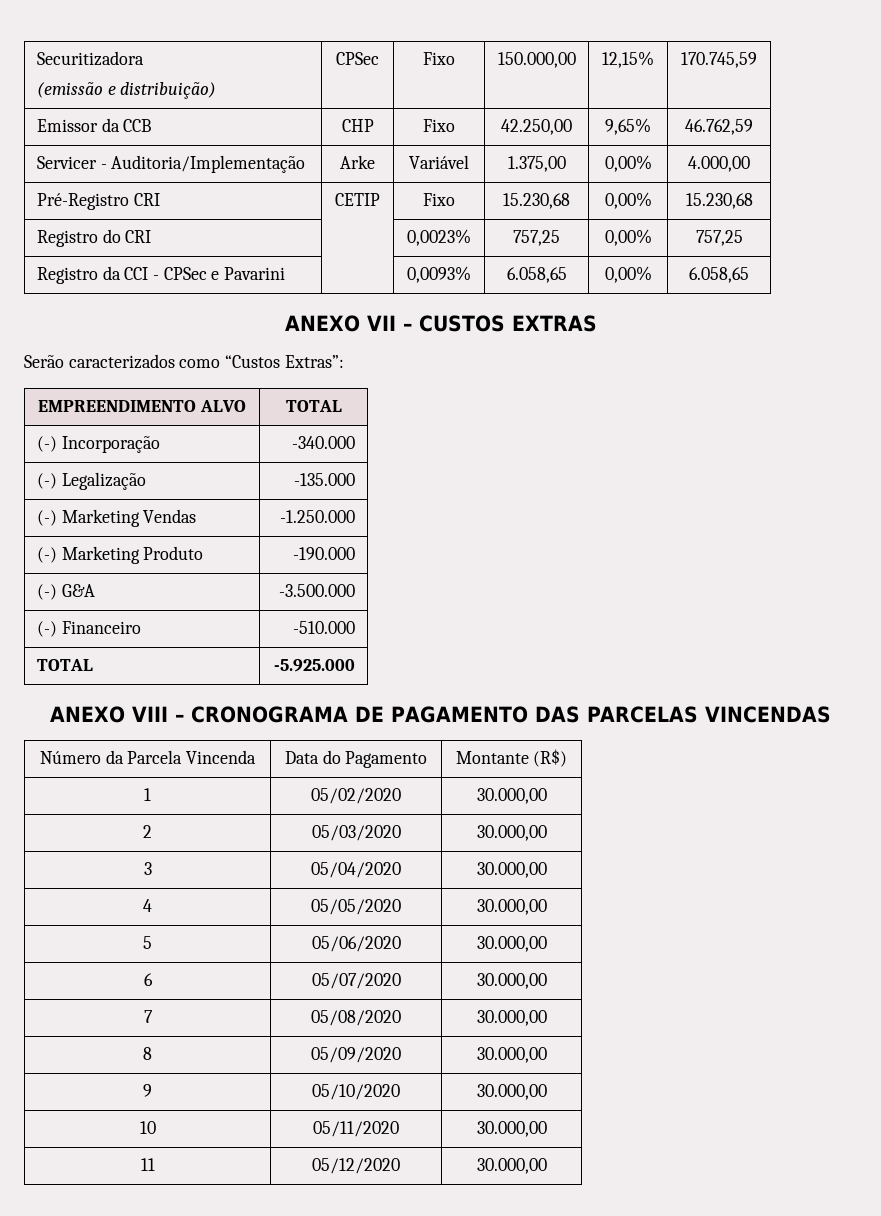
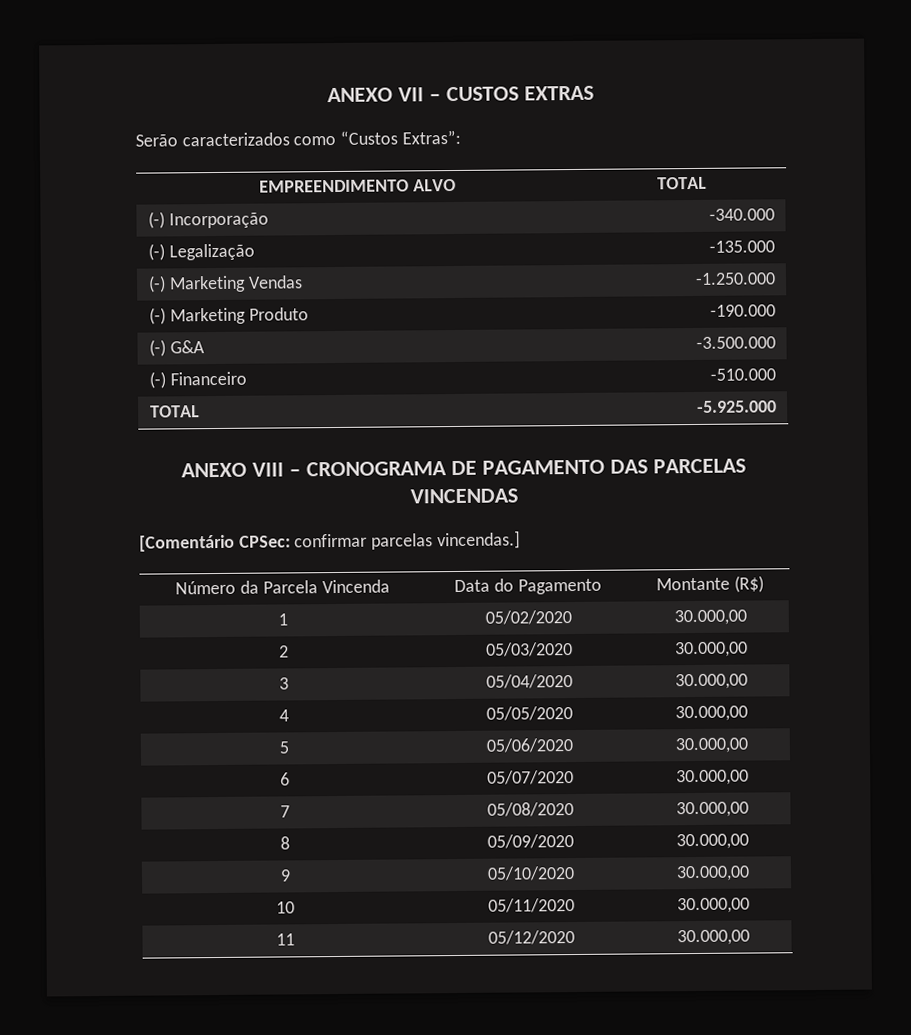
[36,51,144,66] [36,81,217,99] [336,52,379,65] [423,52,455,65] [497,52,576,68] [602,51,654,68] [681,52,757,68] [36,118,152,132] [341,119,374,132] [423,119,455,132] [501,119,572,135] [605,118,651,135] [685,119,753,135] [36,155,306,173] [340,155,375,169] [409,155,469,169] [507,156,566,172] [604,155,652,172] [688,156,750,172] [36,193,160,210] [335,193,380,206] [423,193,455,206] [503,193,570,209] [604,192,652,209] [685,193,753,209] [36,229,152,247] [407,229,471,246] [513,230,560,246] [604,229,652,246] [695,230,743,246] [36,266,286,284] [407,266,471,283] [506,267,567,283] [604,266,652,283] [689,267,749,283] Securitizadora // (emissão e distribuição) | CPSec | Fixo | 150.000,00 | 12,15% | 170.745,59 // Emissor da CCB | CHP | Fixo | 42.250,00 | 9,65% | 46.762,59 // Servicer - Auditoria/Implementação | Arke | Variável | 1.375,00 | 0,00% | 4.000,00 // Pré-Registro CRI | CETIP | Fixo | 15.230,68 | 0,00% | 15.230,68 // Registro do CRI | | 0,0023% | 757,25 | 0,00% | 757,25 // Registro da CCI - CPSec e Pavarini | | 0,0093% | 6.058,65 | 0,00% | 6.058,65 // -> (327, 95) none
(832, 714) none -> [139,530,521,552] // [Comentário CPSec: confirmar parcelas vincendas.]

